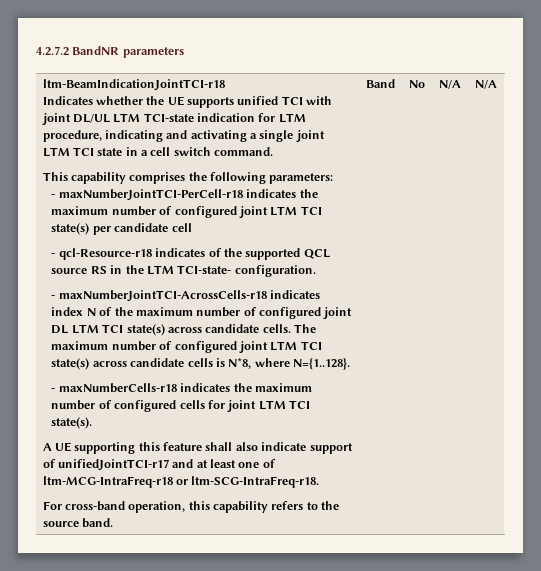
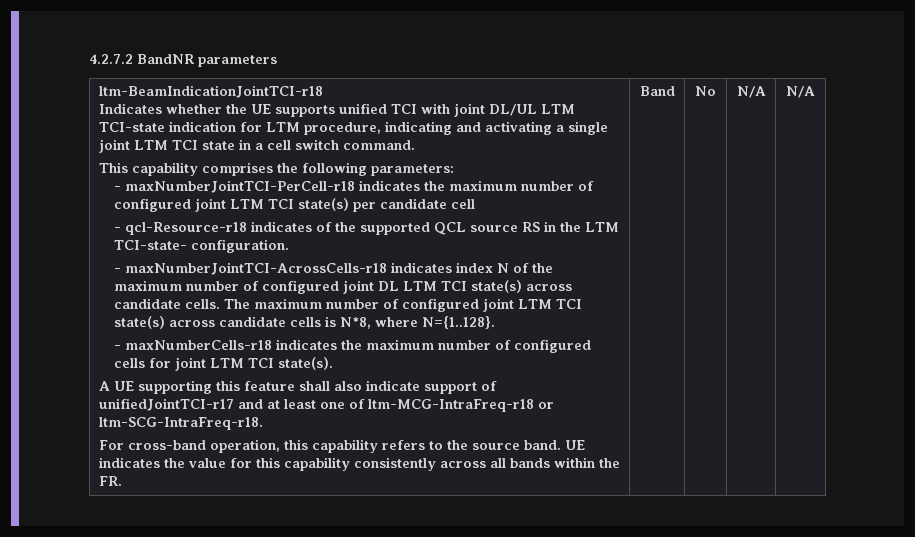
(113, 523) none -> [564,440,585,450] [98,457,620,471] [98,476,122,486] UE indicates the value for this capability consistently across all bands within the FR.

